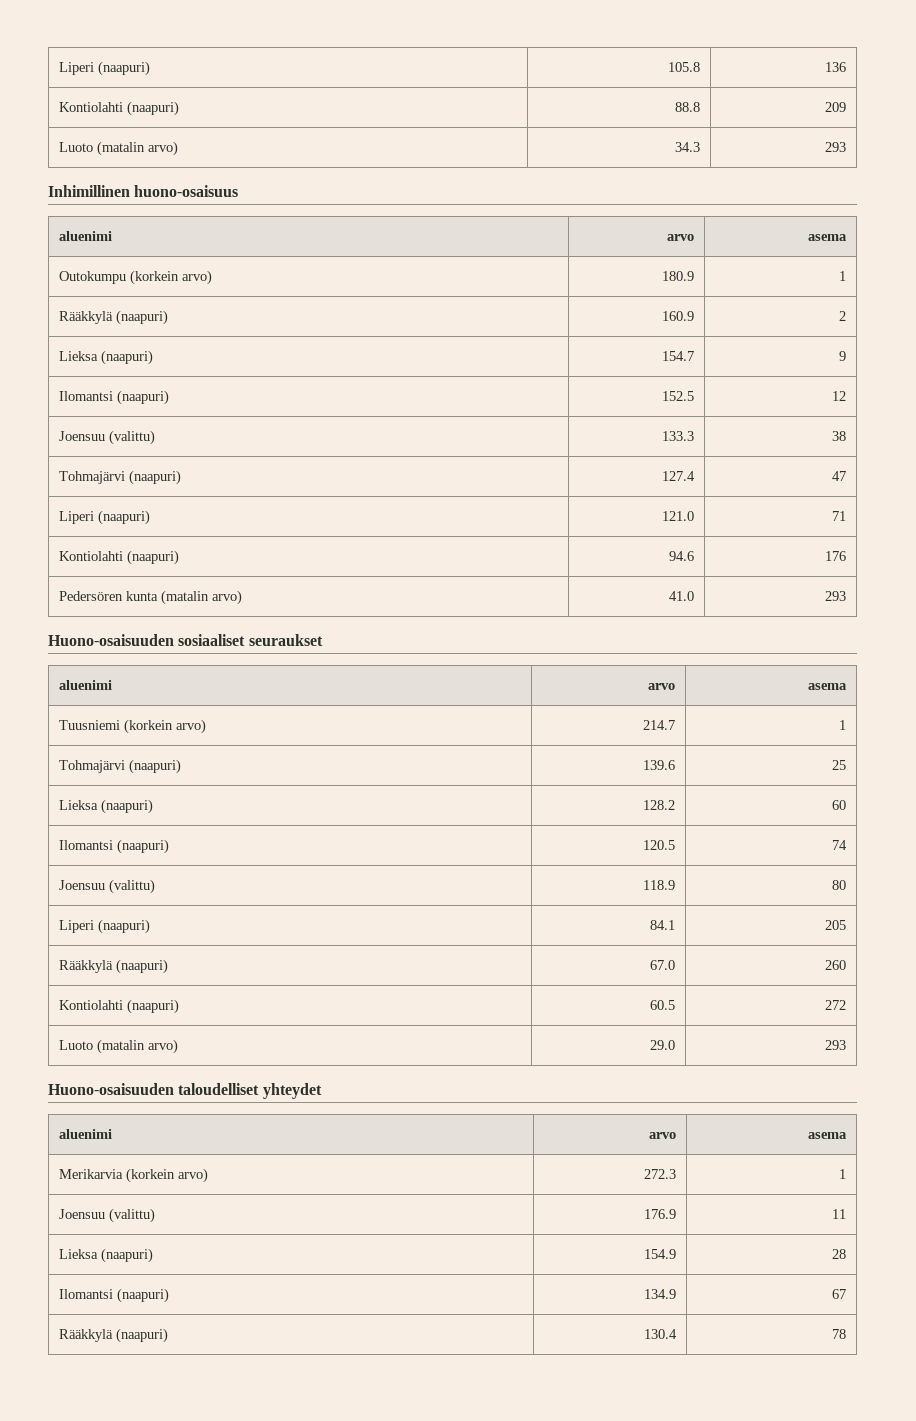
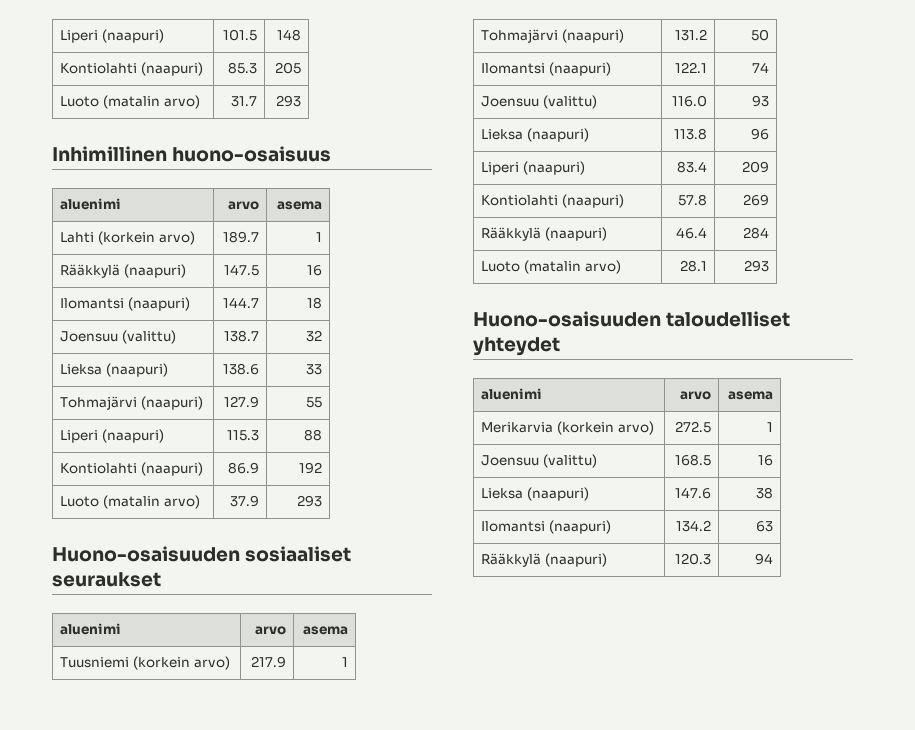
[58,61,150,76] [668,62,701,72] [825,62,847,72] [58,101,179,116] [675,102,701,112] [825,102,847,112] [58,141,178,156] [675,142,701,152] Liperi (naapuri) | 105.8 | 136 // Kontiolahti (naapuri) | 88.8 | 209 // Luoto (matalin arvo) | 34.3 -> [60,29,164,43] [222,29,257,41] [276,29,301,41] [60,62,203,76] [227,62,257,74] [274,62,301,74] [60,95,200,109] [230,96,257,107] Liperi (naapuri) | 101.5 | 148 // Kontiolahti (naapuri) | 85.3 | 205 // Luoto (matalin arvo) | 31.7
[58,270,212,285] [662,271,695,281] Outokumpu (korkein arvo) | 180.9 -> [60,231,195,245] [222,231,259,243] Lahti (korkein arvo) | 189.7
[662,311,695,321] [839,311,847,321] [58,350,153,365] [662,351,695,361] [839,351,847,361] [58,390,169,405] [662,391,695,401] [832,391,847,401] [58,430,155,445] [662,431,695,441] [832,431,847,441] [58,470,181,485] [662,471,696,481] [832,471,847,481] [58,510,150,525] [662,511,695,521] [832,511,847,521] [58,550,179,565] [669,551,695,561] [825,551,847,561] [58,590,242,605] [669,591,695,601] 160.9 | 2 // Lieksa (naapuri) | 154.7 | 9 // Ilomantsi (naapuri) | 152.5 | 12 // Joensuu (valittu) | 133.3 | 38 // Tohmajärvi (naapuri) | 127.4 | 47 // Liperi (naapuri) | 121.0 | 71 // Kontiolahti (naapuri) | 94.6 | 176 // Pedersören kunta (matalin arvo) | 41.0 -> [223,264,259,276] [306,265,322,276] [60,297,190,311] [222,297,259,308] [306,297,322,309] [60,330,176,344] [223,330,259,342] [305,330,322,342] [60,363,168,377] [222,363,259,375] [305,364,322,375] [60,396,203,410] [223,396,259,408] [305,397,322,408] [60,429,164,443] [226,430,259,441] [303,429,322,441] [60,462,203,476] [227,462,259,474] [298,462,322,474] [60,495,200,509] [229,495,259,507] 147.5 | 16 // Ilomantsi (naapuri) | 144.7 | 18 // Joensuu (valittu) | 138.7 | 32 // Lieksa (naapuri) | 138.6 | 33 // Tohmajärvi (naapuri) | 127.9 | 55 // Liperi (naapuri) | 115.3 | 88 // Kontiolahti (naapuri) | 86.9 | 192 // Luoto (matalin arvo) | 37.9
[643,720,676,730] 214.7 -> [250,656,286,668] 217.9
[643,760,676,770] [832,760,847,770] [58,799,153,814] [643,800,676,810] [832,800,847,810] [58,839,169,854] [643,840,676,850] 139.6 | 25 // Lieksa (naapuri) | 128.2 | 60 // Ilomantsi (naapuri) | 120.5 -> [674,29,707,41] [750,29,769,41] [481,62,611,76] [674,62,707,73] 131.2 | 50 // Ilomantsi (naapuri) | 122.1
[643,880,676,890] [832,880,847,890] [58,919,150,934] [650,920,676,930] [825,920,847,930] [58,959,168,974] [650,960,676,970] [825,960,847,970] [58,999,179,1014] [650,1000,676,1010] [825,1000,847,1010] [58,1039,178,1054] [650,1040,676,1050] 118.9 | 80 // Liperi (naapuri) | 84.1 | 205 // Rääkkylä (naapuri) | 67.0 | 260 // Kontiolahti (naapuri) | 60.5 | 272 // Luoto (matalin arvo) | 29.0 -> [671,95,707,107] [751,95,769,107] [481,128,589,142] [673,128,707,140] [750,128,769,140] [481,161,585,175] [676,161,707,173] [741,161,769,173] [481,194,624,208] [677,194,707,206] [742,194,769,206] [481,227,607,241] [675,227,707,239] [742,227,769,239] [481,260,621,274] [679,260,707,272] 116.0 | 93 // Lieksa (naapuri) | 113.8 | 96 // Liperi (naapuri) | 83.4 | 209 // Kontiolahti (naapuri) | 57.8 | 269 // Rääkkylä (naapuri) | 46.4 | 284 // Luoto (matalin arvo) | 28.1
[644,1169,677,1179] 272.3 -> [674,421,711,433] 272.5
[644,1209,677,1219] [832,1209,847,1219] [58,1248,153,1263] [644,1249,677,1259] [832,1249,847,1259] [58,1288,169,1303] [644,1289,677,1299] [832,1289,847,1299] [58,1328,168,1343] [644,1329,678,1339] [832,1329,847,1339] 176.9 | 11 // Lieksa (naapuri) | 154.9 | 28 // Ilomantsi (naapuri) | 134.9 | 67 // Rääkkylä (naapuri) | 130.4 | 78 -> [674,454,711,466] [757,455,773,466] [481,487,589,501] [674,487,711,499] [755,487,773,499] [481,520,611,534] [675,520,711,532] [755,521,773,532] [481,553,607,567] [674,553,711,565] [754,553,773,565] 168.5 | 16 // Lieksa (naapuri) | 147.6 | 38 // Ilomantsi (naapuri) | 134.2 | 63 // Rääkkylä (naapuri) | 120.3 | 94

